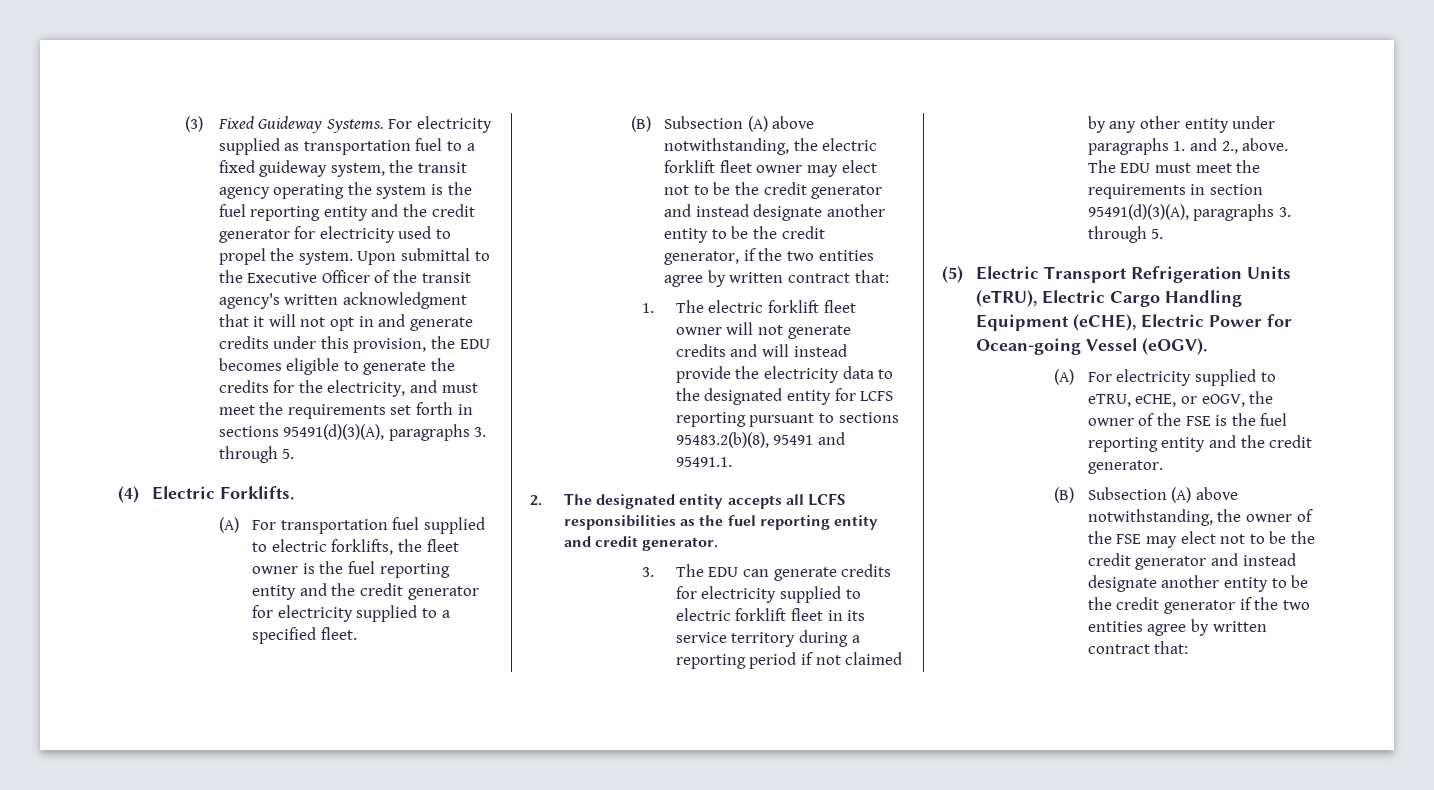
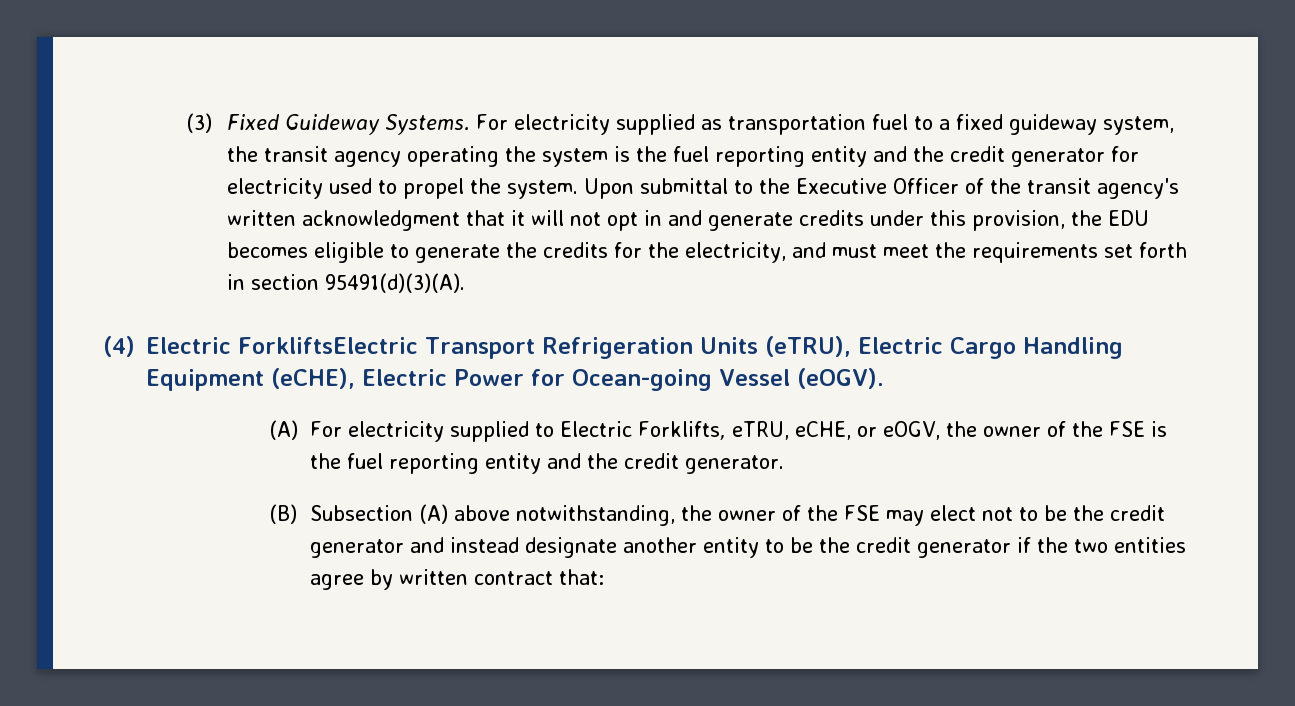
[218,424,487,441] [218,446,295,463] [118,486,294,503] [218,517,485,534] [252,539,459,555] [252,561,450,578] [252,583,479,600] [252,605,450,622] [252,627,357,644] [630,116,815,132] [664,138,878,155] [664,160,877,177] [664,182,883,199] [664,204,885,221] [664,226,825,243] [664,248,874,265] [664,270,889,287] [642,300,856,313] [675,322,851,339] [675,344,847,357] [675,366,894,383] [675,388,894,405] [675,412,899,427] [675,432,845,448] [675,457,732,467] [530,493,847,509] [563,515,879,530] [563,536,719,551] [642,564,892,581] [675,586,861,603] [675,608,866,621] [675,630,860,647] [675,652,903,669] [1087,116,1276,133] [1087,138,1289,155] [1087,160,1261,173] [1087,184,1263,199] [1087,204,1291,221] [1087,226,1164,243] [942,266,1039,283] sections 95491(d)(3)(A), paragraphs 3. through 5. // (4) Electric Forklifts. // (A) For transportation fuel supplied to electric forklifts, the fleet owner is the fuel reporting entity and the credit generator for electricity supplied to a specified fleet. // (B) Subsection (A) above notwithstanding, the electric forklift fleet owner may elect not to be the credit generator and instead designate another entity to be the credit generator, if the two entities agree by written contract that: // 1. The electric forklift fleet owner will not generate credits and will instead provide the electricity data to the designated entity for LCFS reporting pursuant to sections 95483.2(b)(8), 95491 and 95491.1. // 2. The designated entity accepts all LCFS responsibilities as the fuel reporting entity and credit generator. // 3. The EDU can generate credits for electricity supplied to electric forklift fleet in its service territory during a reporting period if not claimed by any other entity under paragraphs 1. and 2., above. The EDU must meet the requirements in section 95491(d)(3)(A), paragraphs 3. through 5. // (5) Electric -> [251,273,466,293] [103,336,418,357] section 95491(d)(3)(A). // (4) Electric ForkliftsElectric
(1276, 377) none -> [559,421,726,440] Electric Forklifts,

